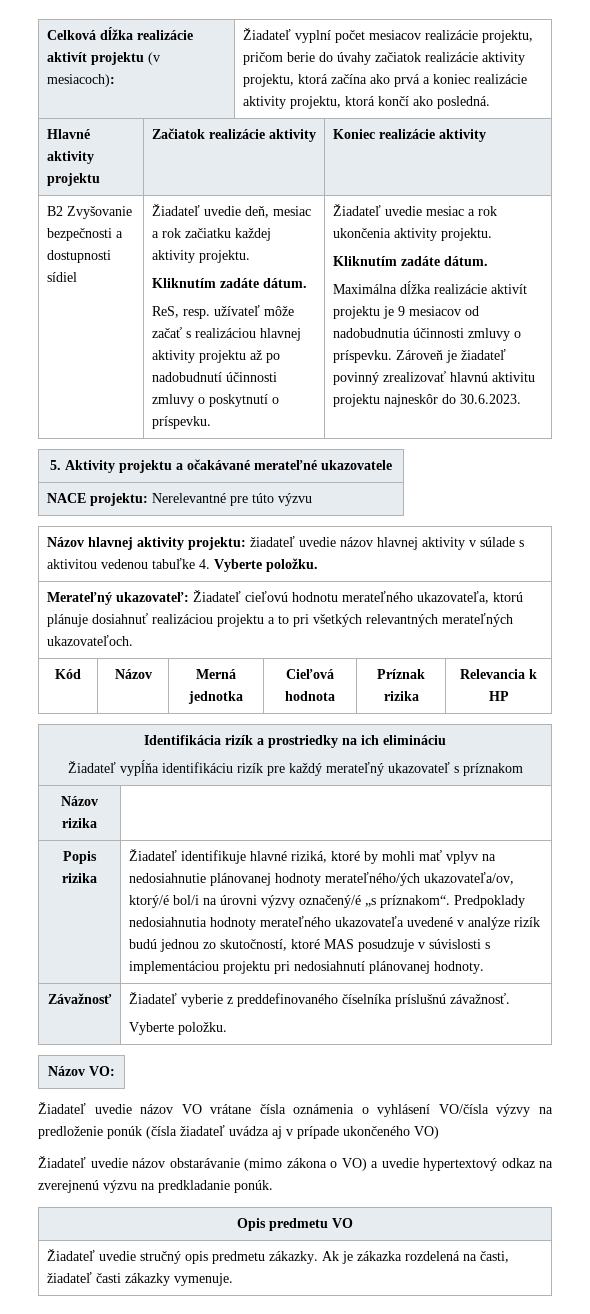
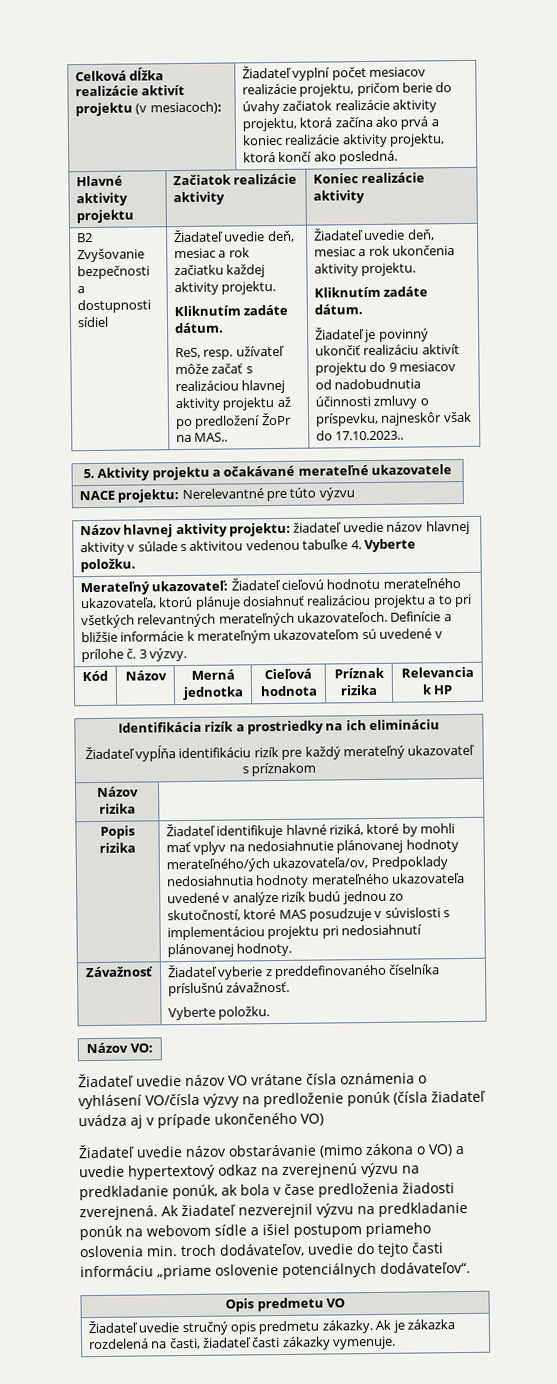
[151,372,277,382] [151,394,279,407] [151,416,211,429] [332,204,422,216] nadobudnutí účinnosti zmluvy o poskytnutí o príspevku. | Žiadateľ uvedie -> [195,412,292,429] [175,432,229,443] [312,228,435,241] predložení ŽoPr na MAS.. | Žiadateľ uvedie deň,
[332,281,527,294] [332,306,394,319] Maximálna dĺžka realizácie aktivít projektu je -> [314,327,429,343] [314,344,460,356] [314,361,387,376] Žiadateľ je povinný ukončiť realizáciu aktivít projektu do
[332,349,506,363] [332,371,535,385] [332,394,521,407] príspevku. Zároveň je žiadateľ povinný zrealizovať hlavnú aktivitu projektu najneskôr do 30.6.2023. -> [314,411,472,427] [315,430,405,441] príspevku, najneskôr však do 17.10.2023..
(133, 640) none -> [390,611,452,622] [80,628,443,644] [80,647,188,663] Definície a bližšie informácie k merateľným ukazovateľom sú uvedené v prílohe č. 3 výzvy.
[128,895,450,908] ktorý/é bol/i na úrovni výzvy označený/é „s príznakom“. -> (369, 863) none
[234,1180,273,1193] ponúk. -> [172,1182,455,1200] [79,1201,468,1221] [79,1222,431,1241] [79,1242,444,1258] [80,1261,471,1280] ponúk, ak bola v čase predloženia žiadosti zverejnená. Ak žiadateľ nezverejnil výzvu na predkladanie ponúk na webovom sídle a išiel postupom priameho oslovenia min. troch dodávateľov, uvedie do tejto časti informáciu „priame oslovenie potenciálnych dodávateľov“.

